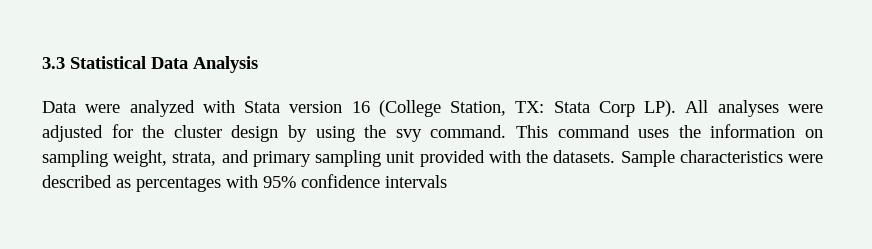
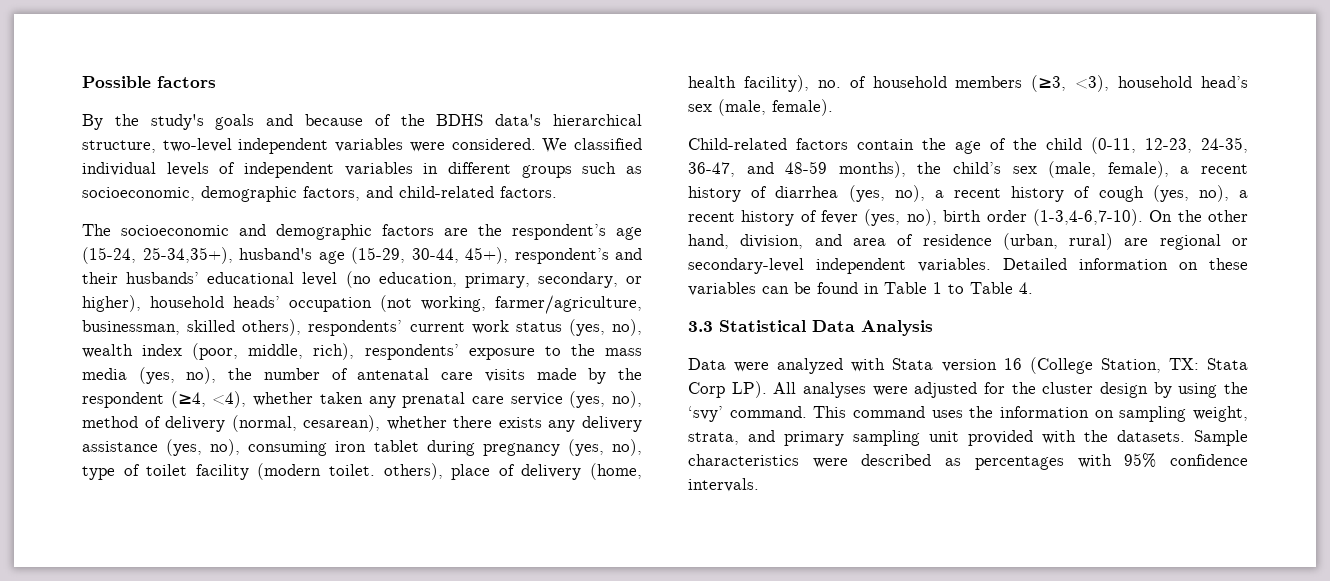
(42, 63) none -> [82,76,216,88] [82,114,642,130] [82,138,642,154] [82,162,643,178] [82,186,557,202] [82,224,642,240] [82,247,642,264] [82,271,642,288] [82,295,642,314] [82,319,642,336] [82,343,642,360] [82,367,643,384] [82,391,642,408] [82,415,642,432] [82,439,642,456] [82,463,643,480] [688,75,1248,92] [688,99,833,116] [688,137,1248,154] [688,161,1248,178] [688,185,1248,202] [688,209,1248,226] [688,233,1248,250] [688,258,1248,274] [688,282,1033,296] Possible factors // By the study's goals and because of the BDHS data's hierarchical structure, two-level independent variables were considered. We classified individual levels of independent variables in different groups such as socioeconomic, demographic factors, and child-related factors. // The socioeconomic and demographic factors are the respondent’s age (15-24, 25-34,35+), husband's age (15-29, 30-44, 45+), respondent’s and their husbands’ educational level (no education, primary, secondary, or higher), household heads’ occupation (not working, farmer/agriculture, businessman, skilled others), respondents’ current work status (yes, no), wealth index (poor, middle, rich), respondents’ exposure to the mass media (yes, no), the number of antenatal care visits made by the respondent (≥4, <4), whether taken any prenatal care service (yes, no), method of delivery (normal, cesarean), whether there exists any delivery assistance (yes, no), consuming iron tablet during pregnancy (yes, no), type of toilet facility (modern toilet. others), place of delivery (home, health facility), no. of household members (≥3, <3), household head’s sex (male, female). // Child-related factors contain the age of the child (0-11, 12-23, 24-35, 36-47, and 48-59 months), the child’s sex (male, female), a recent history of diarrhea (yes, no), a recent history of cough (yes, no), a recent history of fever (yes, no), birth order (1-3,4-6,7-10). On the other hand, division, and area of residence (urban, rural) are regional or secondary-level independent variables. Detailed information on these variables can be found in Table 1 to Table 4. //
[395,129,422,142] svy -> [688,406,723,422] ‘svy’
[385,175,447,188] intervals -> [688,478,759,492] intervals.

